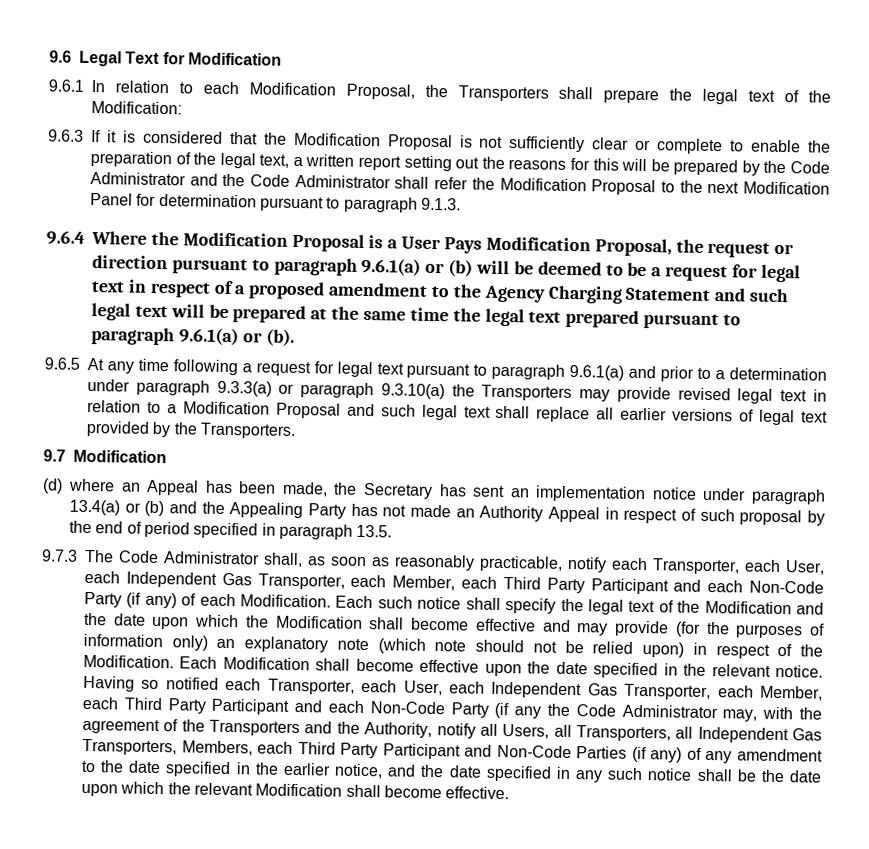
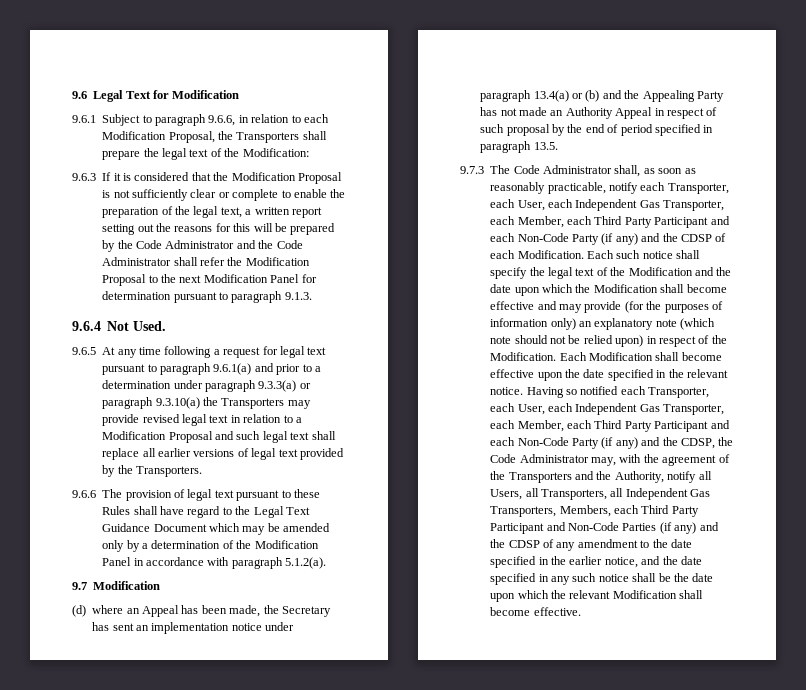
[91,80,105,93] In -> [102,114,249,126] Subject to paragraph 9.6.6, in
[91,231,795,258] [92,255,801,283] [91,279,789,304] [91,303,742,330] [91,327,295,346] Where the Modification Proposal is a User Pays Modification Proposal, the request or direction pursuant to paragraph 9.6.1(a) or (b) will be deemed to be a request for legal text in respect of a proposed amendment to the Agency Charging Statement and such legal text will be prepared at the same time the legal text prepared pursuant to paragraph 9.6.1(a) or (b). -> [107,321,167,331] Not Used.
(295, 430) none -> [72,489,320,501] [102,506,310,518] [102,523,331,535] [102,540,319,552] [102,557,327,569] // 9.6.6 The provision of legal text pursuant to these Rules shall have regard to the Legal Text Guidance Document which may be amended only by a determination of the Modification Panel in accordance with paragraph 5.1.2(a).
(177, 600) none -> [641,233,712,242] and the CDSP
[514,706,542,719] any -> [615,437,715,449] any) and the CDSP,
(683, 755) none -> [699,522,719,531] [490,539,540,548] and the CDSP

